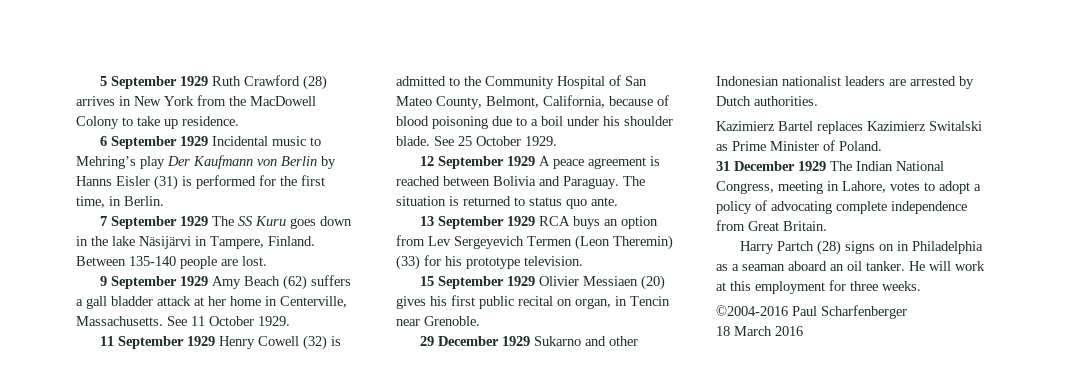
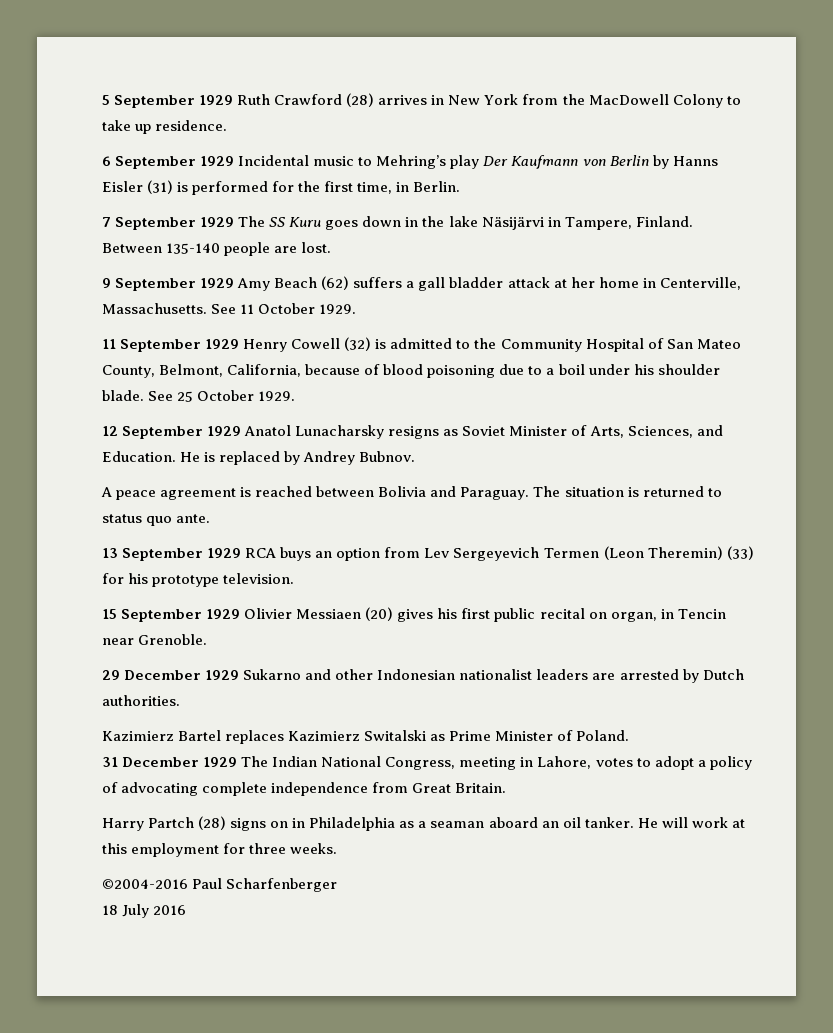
(536, 161) none -> [244,425,723,439] [102,451,416,465] Anatol Lunacharsky resigns as Soviet Minister of Arts, Sciences, and Education. He is replaced by Andrey Bubnov. //
[734,326,772,336] March -> [122,904,150,918] July

